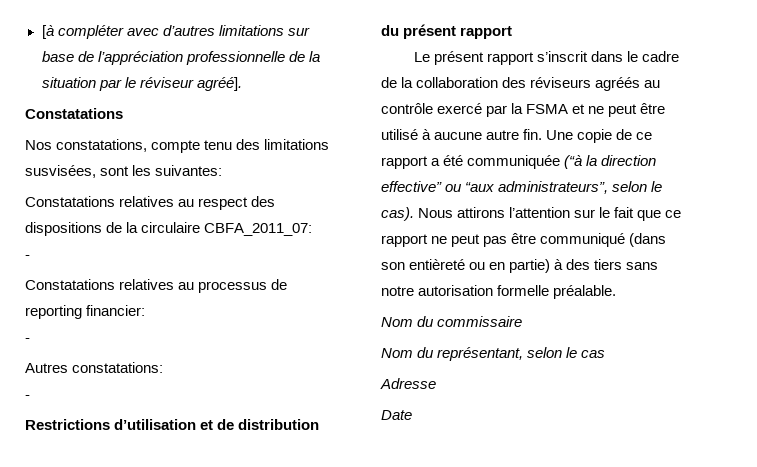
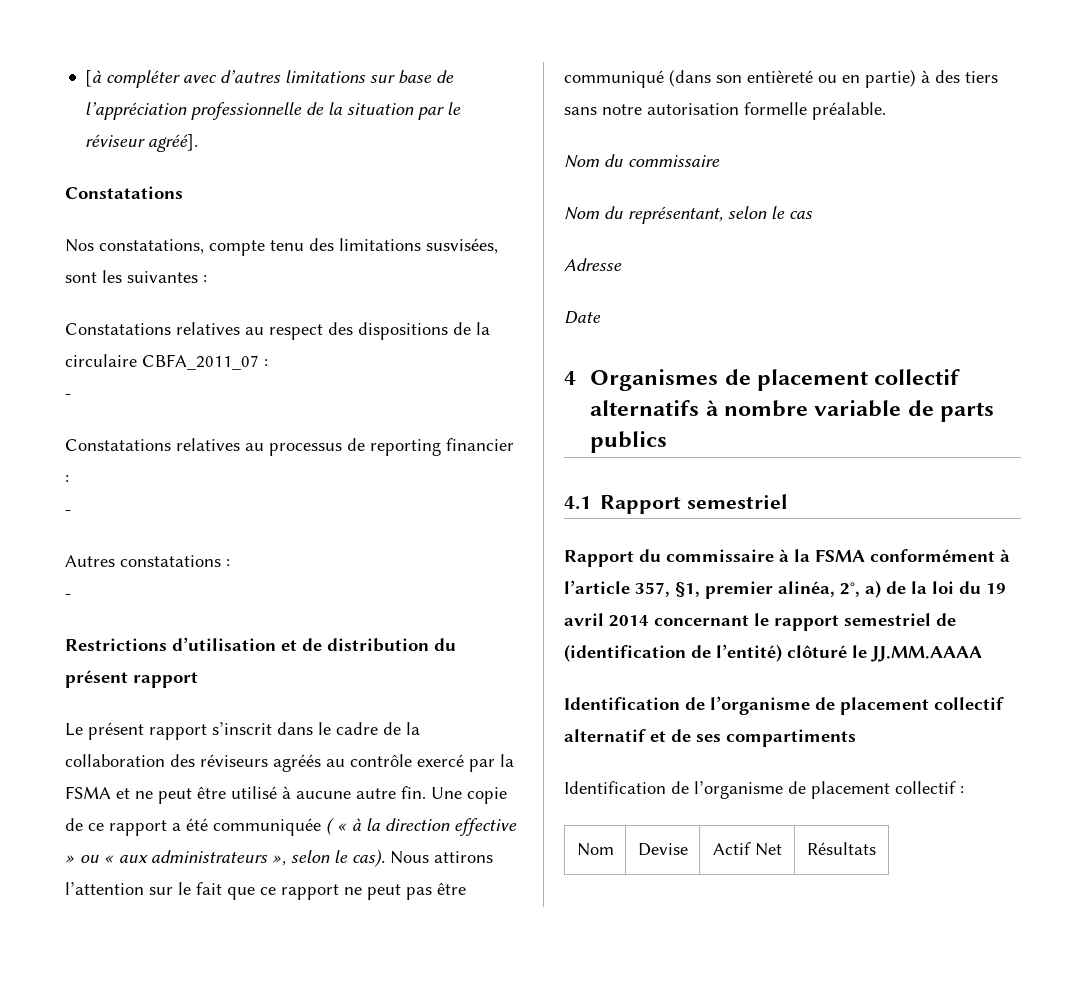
[155,165,223,176] suivantes: -> [127,271,207,283] suivantes :
[204,223,313,236] CBFA_2011_07: -> [142,354,268,370] CBFA_2011_07 :
[86,305,146,316] financier: -> [446,438,514,451] [65,475,69,483] financier :
[72,362,164,373] constatations: -> [120,555,230,567] constatations :
[564,155,657,169] [381,181,609,194] (“à la direction effective” ou “aux administrateurs”, -> [326,817,517,836] [65,850,286,866] ( « à la direction effective » ou « aux administrateurs »,
(412, 415) none -> [564,369,961,391] [590,400,994,422] [590,431,668,453] [564,494,789,514] [564,549,1010,567] [564,580,1006,599] [564,613,956,631] [564,644,982,662] [564,696,1004,715] [564,729,856,747] [564,781,964,799] [576,843,614,856] [637,843,688,856] [712,842,782,856] [807,842,876,855] // 4 Organismes de placement collectif alternatifs à nombre variable de parts publics // 4.1 Rapport semestriel // Rapport du commissaire à la FSMA conformément à l’article 357, §1, premier alinéa, 2°, a) de la loi du 19 avril 2014 concernant le rapport semestriel de (identification de l’entité) clôturé le JJ.MM.AAAA // Identification de l’organisme de placement collectif alternatif et de ses compartiments // Identification de l’organisme de placement collectif : // Nom | Devise | Actif Net | Résultats

